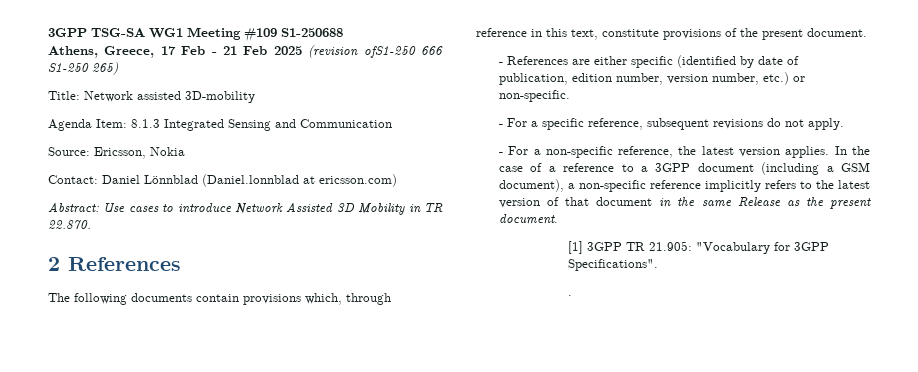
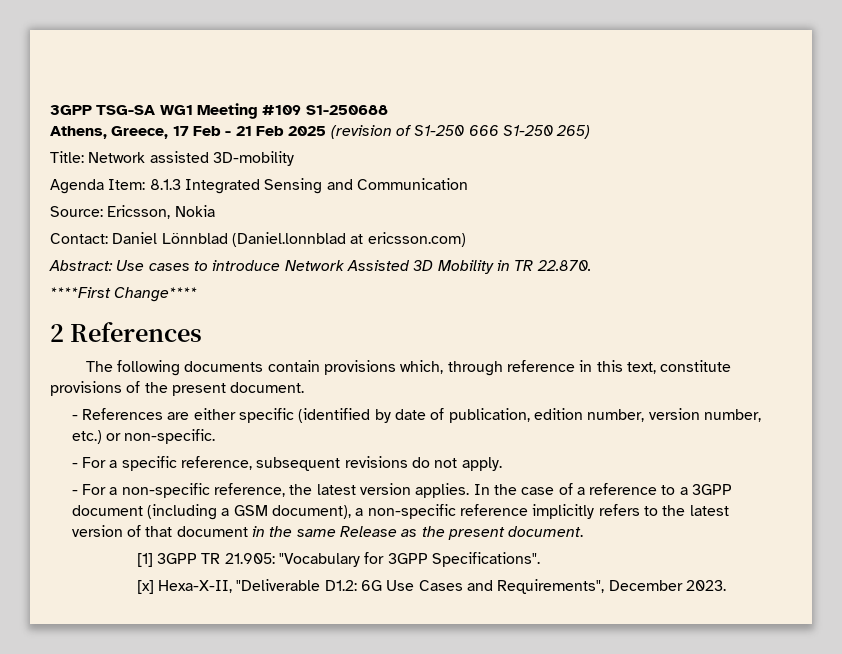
[363,46,416,58] ofS1-250 -> [395,125,465,136] of S1-250
(91, 224) none -> [50,287,198,302] // ****First Change****
[567,295,572,296] . -> [136,579,726,594] [x] Hexa-X-II, "Deliverable D1.2: 6G Use Cases and Requirements", December 2023.

